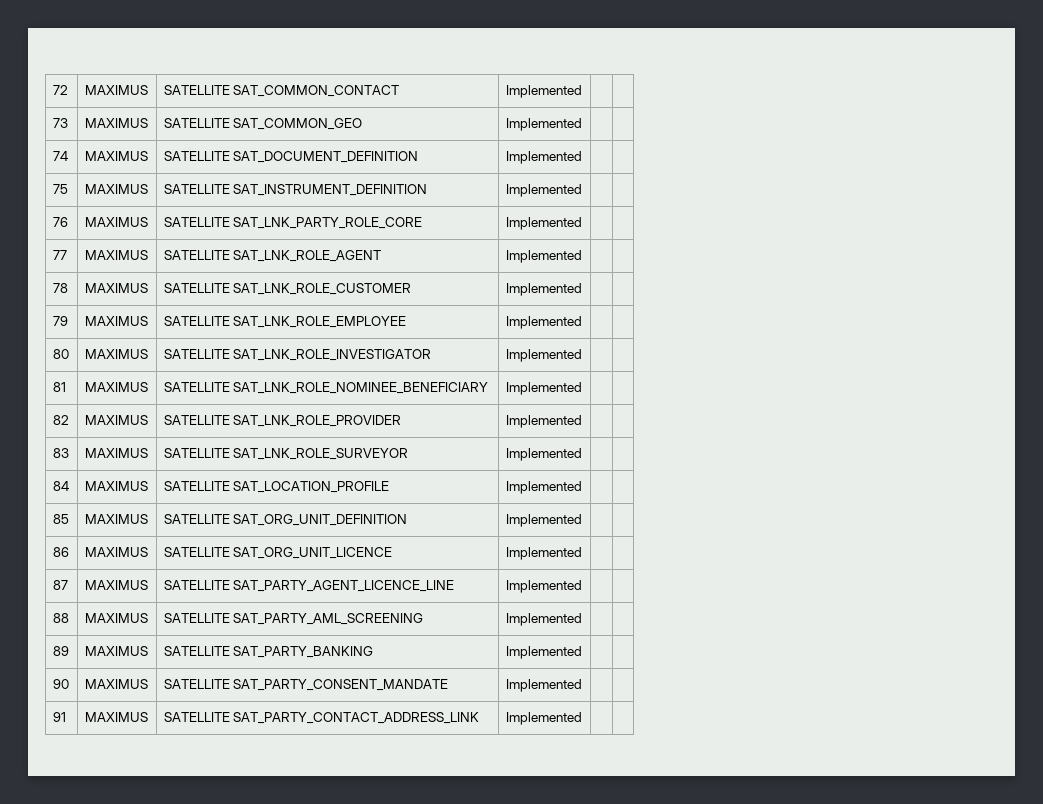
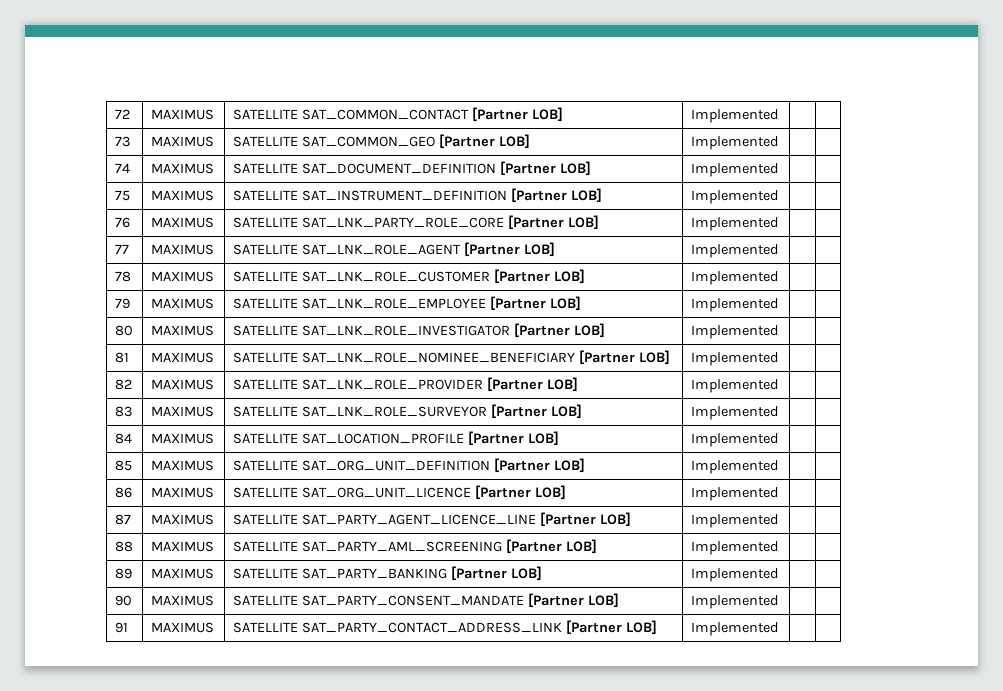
(400, 91) none -> [471,107,563,122] [Partner LOB]
(363, 124) none -> [438,134,530,149] [Partner LOB]
(419, 157) none -> [499,161,591,176] [Partner LOB]
(428, 190) none -> [510,188,602,203] [Partner LOB]
(423, 223) none -> [507,215,599,230] [Partner LOB]
(382, 256) none -> [463,242,555,257] [Partner LOB]
(412, 289) none -> [493,269,585,284] [Partner LOB]
(407, 322) none -> [489,296,581,311] [Partner LOB]
(432, 355) none -> [513,323,605,338] [Partner LOB]
(489, 388) none -> [578,350,670,365] [Partner LOB]
(402, 421) none -> [486,377,578,392] [Partner LOB]
(409, 454) none -> [490,404,582,419] [Partner LOB]
(390, 487) none -> [467,431,559,446] [Partner LOB]
(408, 520) none -> [493,458,585,473] [Partner LOB]
(393, 553) none -> [474,485,566,500] [Partner LOB]
(455, 586) none -> [539,512,631,527] [Partner LOB]
(424, 619) none -> [505,539,597,554] [Partner LOB]
(374, 652) none -> [450,566,542,581] [Partner LOB]
(449, 685) none -> [527,593,619,608] [Partner LOB]
(480, 718) none -> [565,620,657,635] [Partner LOB]

